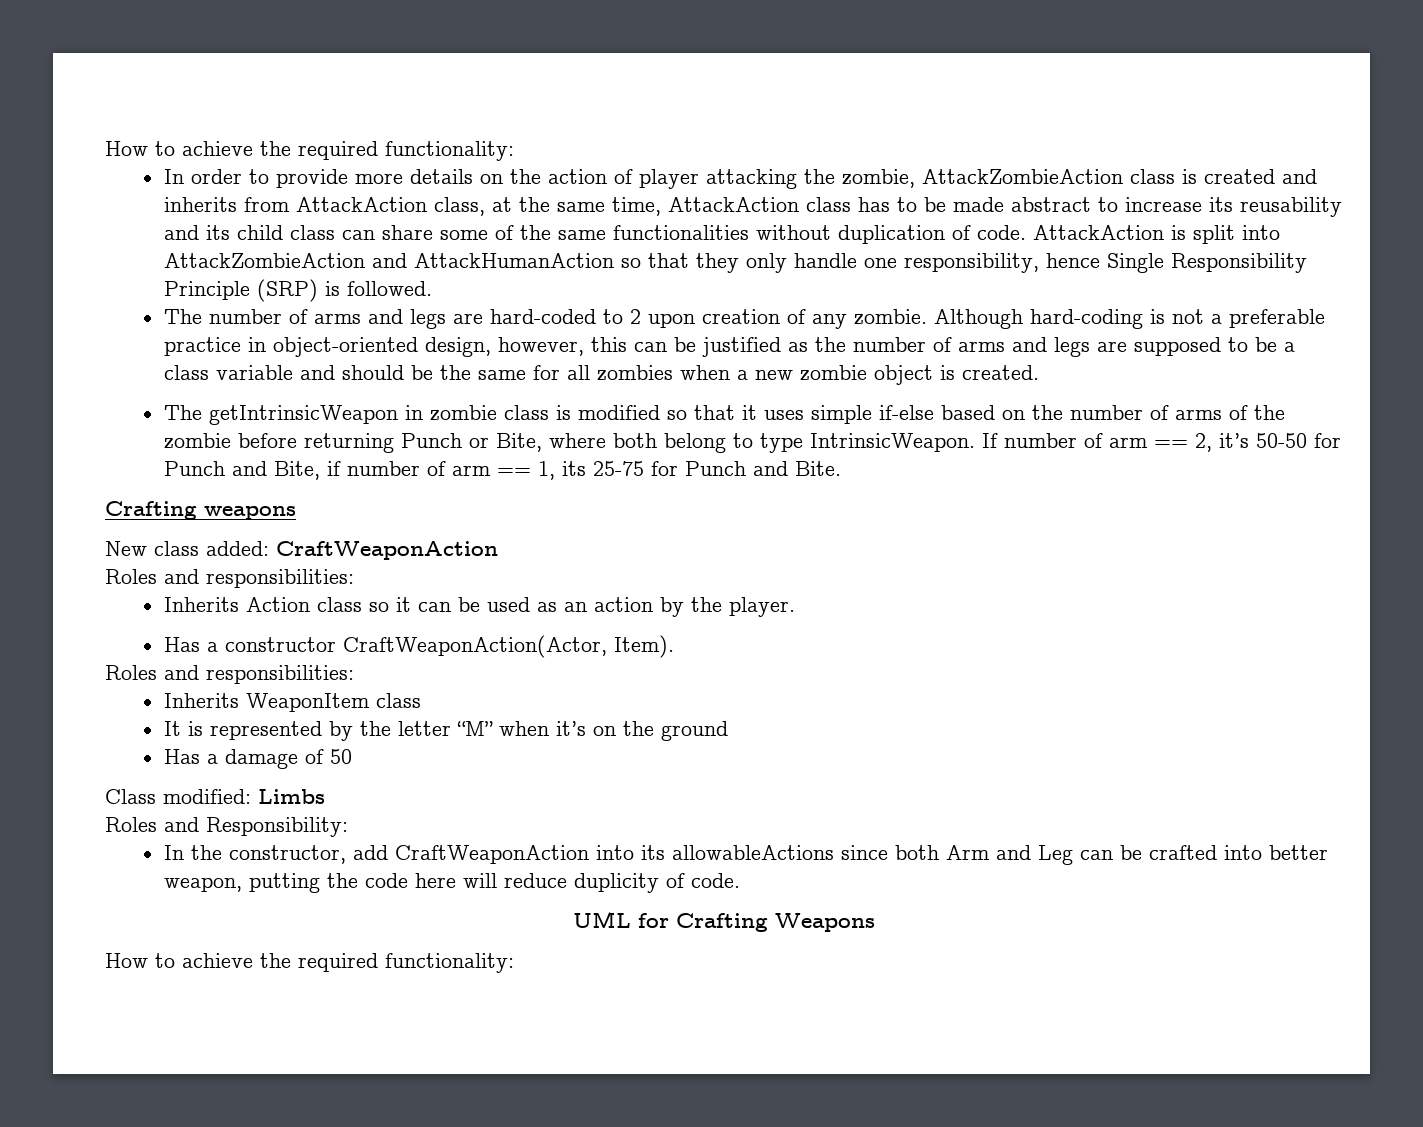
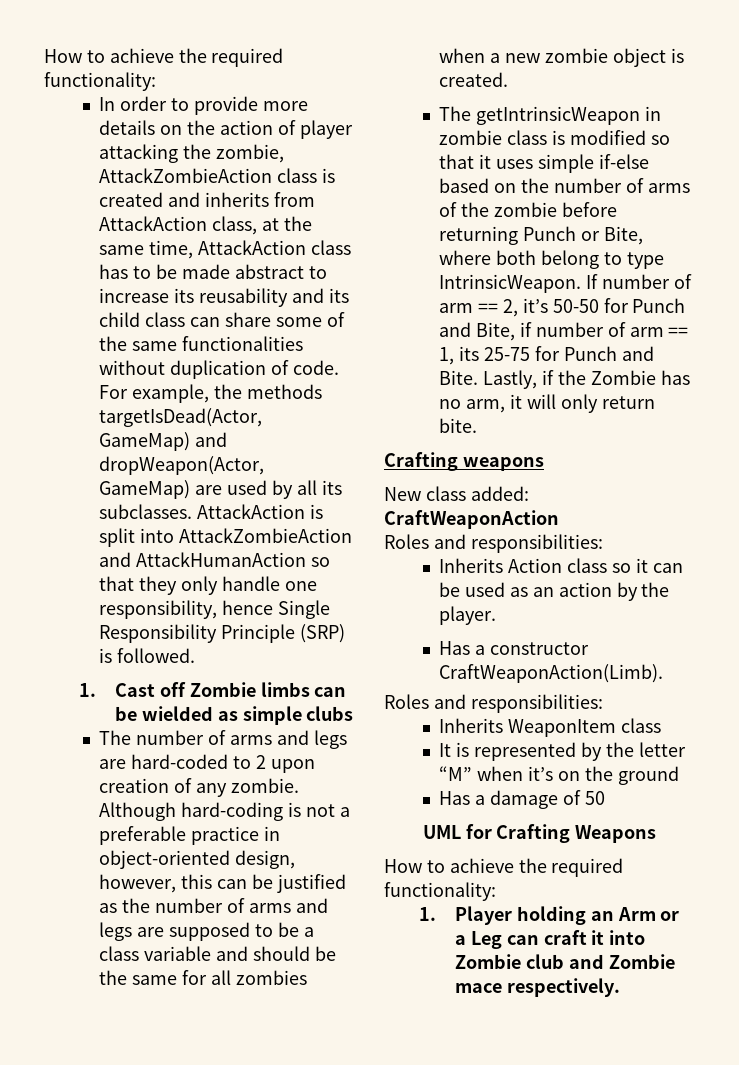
(1026, 232) none -> [99,384,322,403] [99,408,263,427] [99,432,228,451] [99,456,265,475] [99,480,342,499] [99,504,193,519] For example, the methods targetIsDead(Actor, GameMap) and dropWeapon(Actor, GameMap) are used by all its subclasses.
(432, 288) none -> [79,682,347,697] [114,706,354,725] // 1. Cast off Zombie limbs can be wielded as simple clubs
(841, 468) none -> [483,370,690,389] [439,394,655,413] [439,418,478,433] Lastly, if the Zombie has no arm, it will only return bite.
[342,635,674,658] CraftWeaponAction(Actor, Item). -> [439,664,664,683] CraftWeaponAction(Limb).
[105,789,325,804] [105,817,348,837] [163,845,1328,865] [163,873,740,893] // Class modified: Limbs // Roles and Responsibility: // In the constructor, add CraftWeaponAction into its allowableActions since both Arm and Leg can be crafted into better weapon, putting the code here will reduce duplicity of code. -> (605, 798) none
(514, 963) none -> [419,906,680,925] [454,930,646,949] [454,954,675,969] [454,978,620,997] // 1. Player holding an Arm or a Leg can craft it into Zombie club and Zombie mace respectively.

